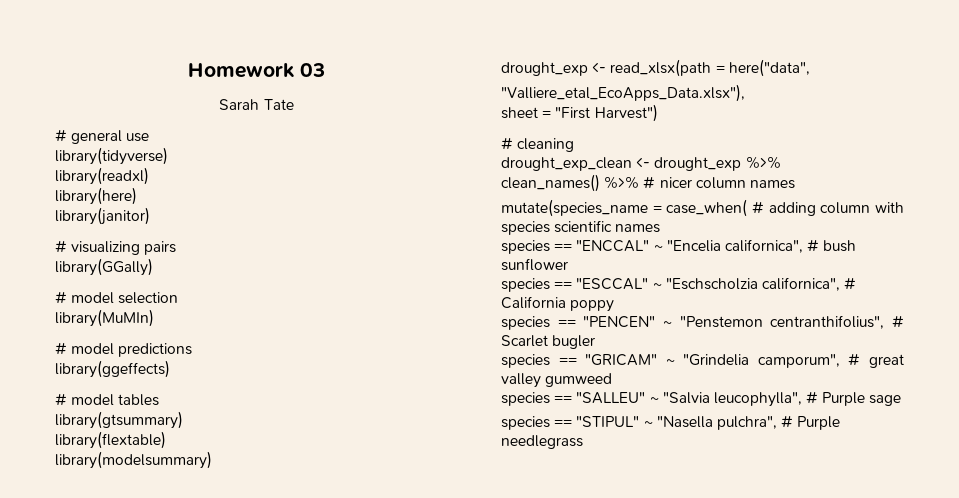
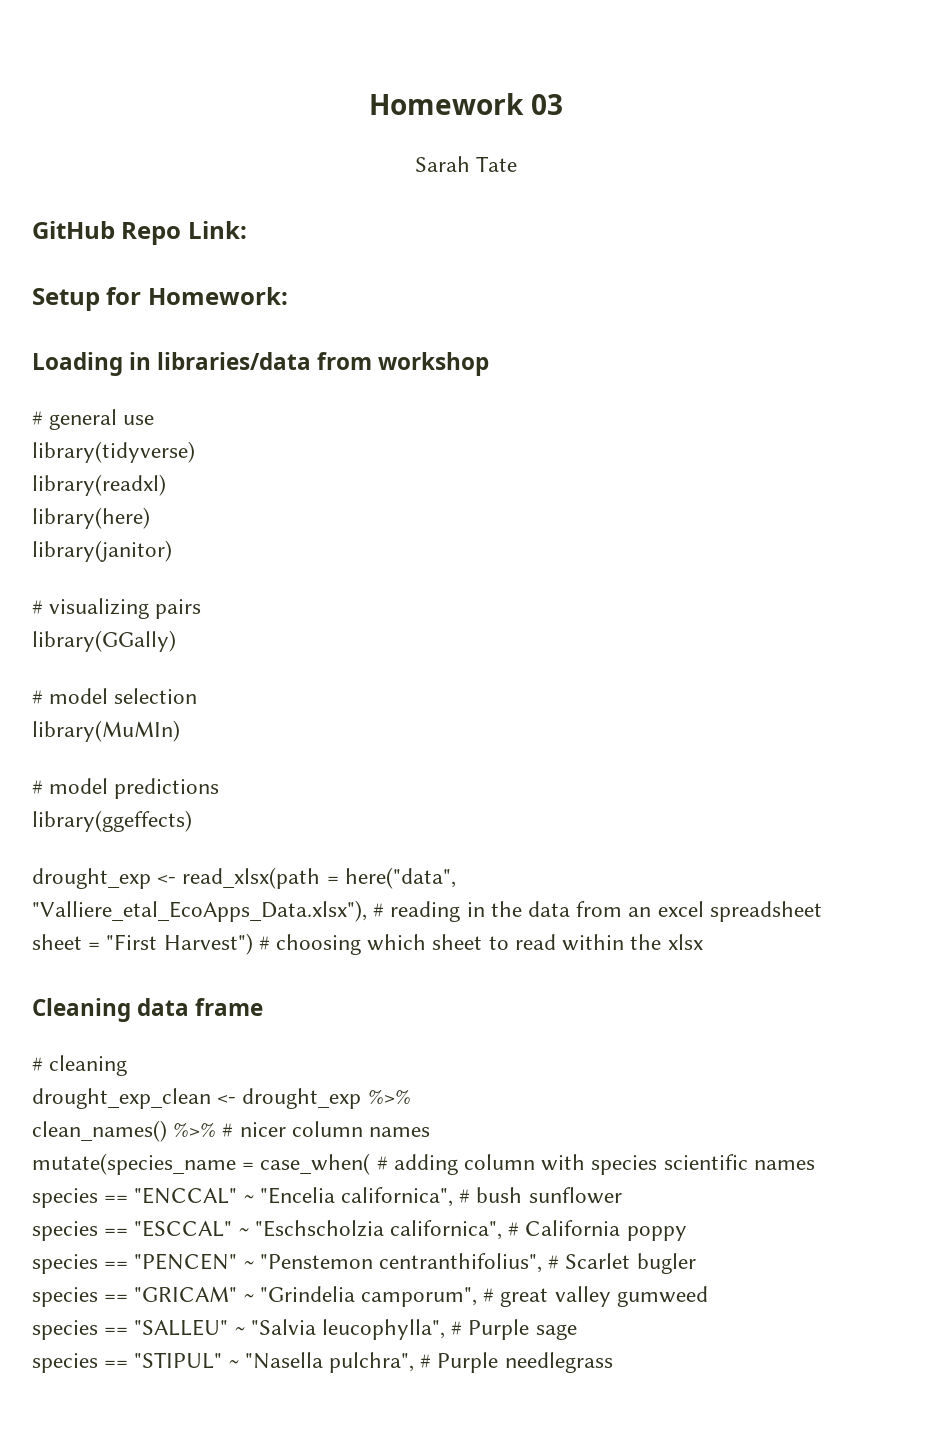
(294, 104) none -> [32,221,247,245] [32,287,288,311] [32,352,490,376] // GitHub Repo Link: // Setup for Homework: // Loading in libraries/data from workshop
[55,393,160,406] [55,411,183,429] [55,431,166,449] [55,451,212,469] // # model tables // library(gtsummary) // library(flextable) // library(modelsummary) -> (192, 821) none
[501,104,658,122] // sheet = "First Harvest") -> [373,901,822,922] [32,933,703,955] [32,998,264,1022] # reading in the data from an excel spreadsheet // sheet = "First Harvest") # choosing which sheet to read within the xlsx // Cleaning data frame

